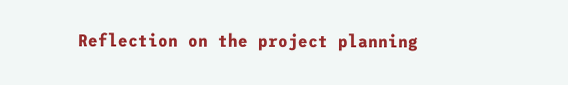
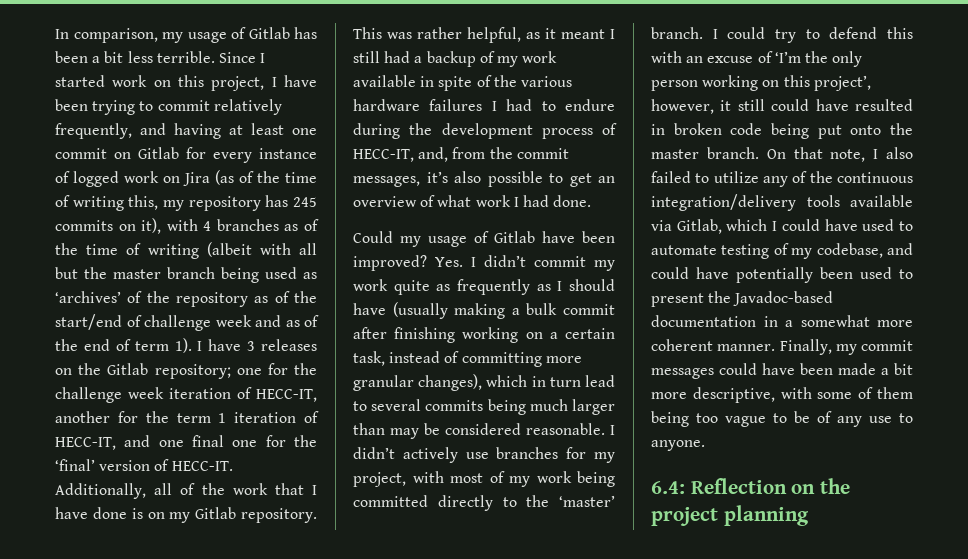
(77, 40) none -> [55,27,317,43] [55,51,266,63] [55,75,317,91] [55,99,282,115] [55,123,317,139] [55,147,317,163] [55,170,317,187] [55,195,317,211] [55,218,319,234] [55,242,317,259] [55,267,317,283] [55,291,317,307] [55,314,319,331] [55,338,317,353] [55,363,317,379] [55,387,317,403] [55,411,319,423] [55,435,317,450] [55,459,233,471] [55,483,317,499] [55,507,317,523] [353,27,615,43] [353,51,558,67] [353,75,572,91] [353,99,615,111] [353,123,617,139] [353,147,569,162] [353,171,615,187] [353,195,592,207] [353,231,615,247] [353,255,615,271] [353,279,615,295] [353,302,615,319] [353,327,615,343] [353,351,582,367] [353,374,615,391] [353,399,615,415] [353,423,615,439] [353,447,615,463] [353,471,615,487] [353,495,615,511] [651,27,913,43] [651,51,863,67] [651,75,871,91] [651,99,913,114] [651,123,913,139] [651,147,913,162] [651,171,913,187] [651,194,913,211] [651,219,913,234] [651,243,913,259] [651,267,913,283] [651,291,834,307] [651,315,913,327] [651,339,913,355] [651,363,913,379] [651,387,913,403] [651,411,913,427] [651,440,705,451] [651,481,685,494] In comparison, my usage of Gitlab has been a bit less terrible. Since I started work on this project, I have been trying to commit relatively frequently, and having at least one commit on Gitlab for every instance of logged work on Jira (as of the time of writing this, my repository has 245 commits on it), with 4 branches as of the time of writing (albeit with all but the master branch being used as ‘archives’ of the repository as of the start/end of challenge week and as of the end of term 1). I have 3 releases on the Gitlab repository; one for the challenge week iteration of HECC-IT, another for the term 1 iteration of HECC-IT, and one final one for the ‘final’ version of HECC-IT. Additionally, all of the work that I have done is on my Gitlab repository. This was rather helpful, as it meant I still had a backup of my work available in spite of the various hardware failures I had to endure during the development process of HECC-IT, and, from the commit messages, it’s also possible to get an overview of what work I had done. // Could my usage of Gitlab have been improved? Yes. I didn’t commit my work quite as frequently as I should have (usually making a bulk commit after finishing working on a certain task, instead of committing more granular changes), which in turn lead to several commits being much larger than may be considered reasonable. I didn’t actively use branches for my project, with most of my work being committed directly to the ‘master’ branch. I could try to defend this with an excuse of ‘I’m the only person working on this project’, however, it still could have resulted in broken code being put onto the master branch. On that note, I also failed to utilize any of the continuous integration/delivery tools available via Gitlab, which I could have used to automate testing of my codebase, and could have potentially been used to present the Javadoc-based documentation in a somewhat more coherent manner. Finally, my commit messages could have been made a bit more descriptive, with some of them being too vague to be of any use to anyone. // 6.4:

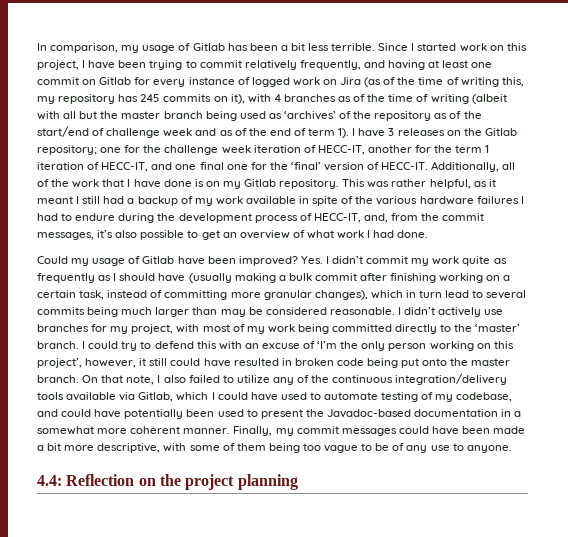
[651,481,685,494] 6.4: -> [37,475,62,486] 4.4:

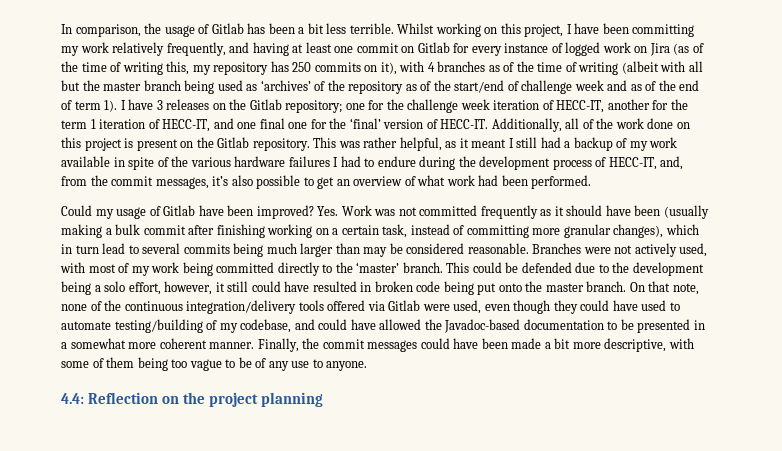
[121,45,140,53] my -> [144,23,162,34] the
[378,43,487,52] Since I started work -> [397,23,481,37] Whilst working
[149,60,242,70] trying to commit -> [632,24,695,37] [61,42,109,56] committing my work
[140,94,161,102] 245 -> [292,62,312,72] 250
[102,179,241,189] that I have done is on my -> [647,118,690,129] [61,137,214,151] done on this project is present on the
[367,230,429,238] I had done. -> [478,175,592,189] had been performed.
[325,256,507,266] I didn’t commit my work quite as -> [341,205,478,216] Work was not committed
[113,273,117,281] I -> [554,206,564,216] it
(186, 277) none -> [634,205,661,216] been
[397,307,504,317] [37,324,174,334] I didn’t actively use branches for my project, -> [532,243,708,257] Branches were not actively used,
[82,341,514,351] [37,358,82,368] I could try to defend this with an excuse of ‘I’m the only person working on this project’, -> [446,262,704,276] [61,281,161,295] This could be defended due to the development being a solo effort,
[126,375,294,385] note, I also failed to utilize any -> [672,283,699,295] [61,304,87,311] note, none
[66,392,215,402] available via Gitlab, which I -> [327,300,578,314] offered via Gitlab were used, even though they
[381,392,419,402] testing -> [114,319,203,333] testing/building
[124,409,499,419] potentially been used to present the Javadoc-based documentation -> [379,319,691,333] allowed the Javadoc-based documentation to be presented
[275,428,294,436] my -> [302,338,320,349] the

